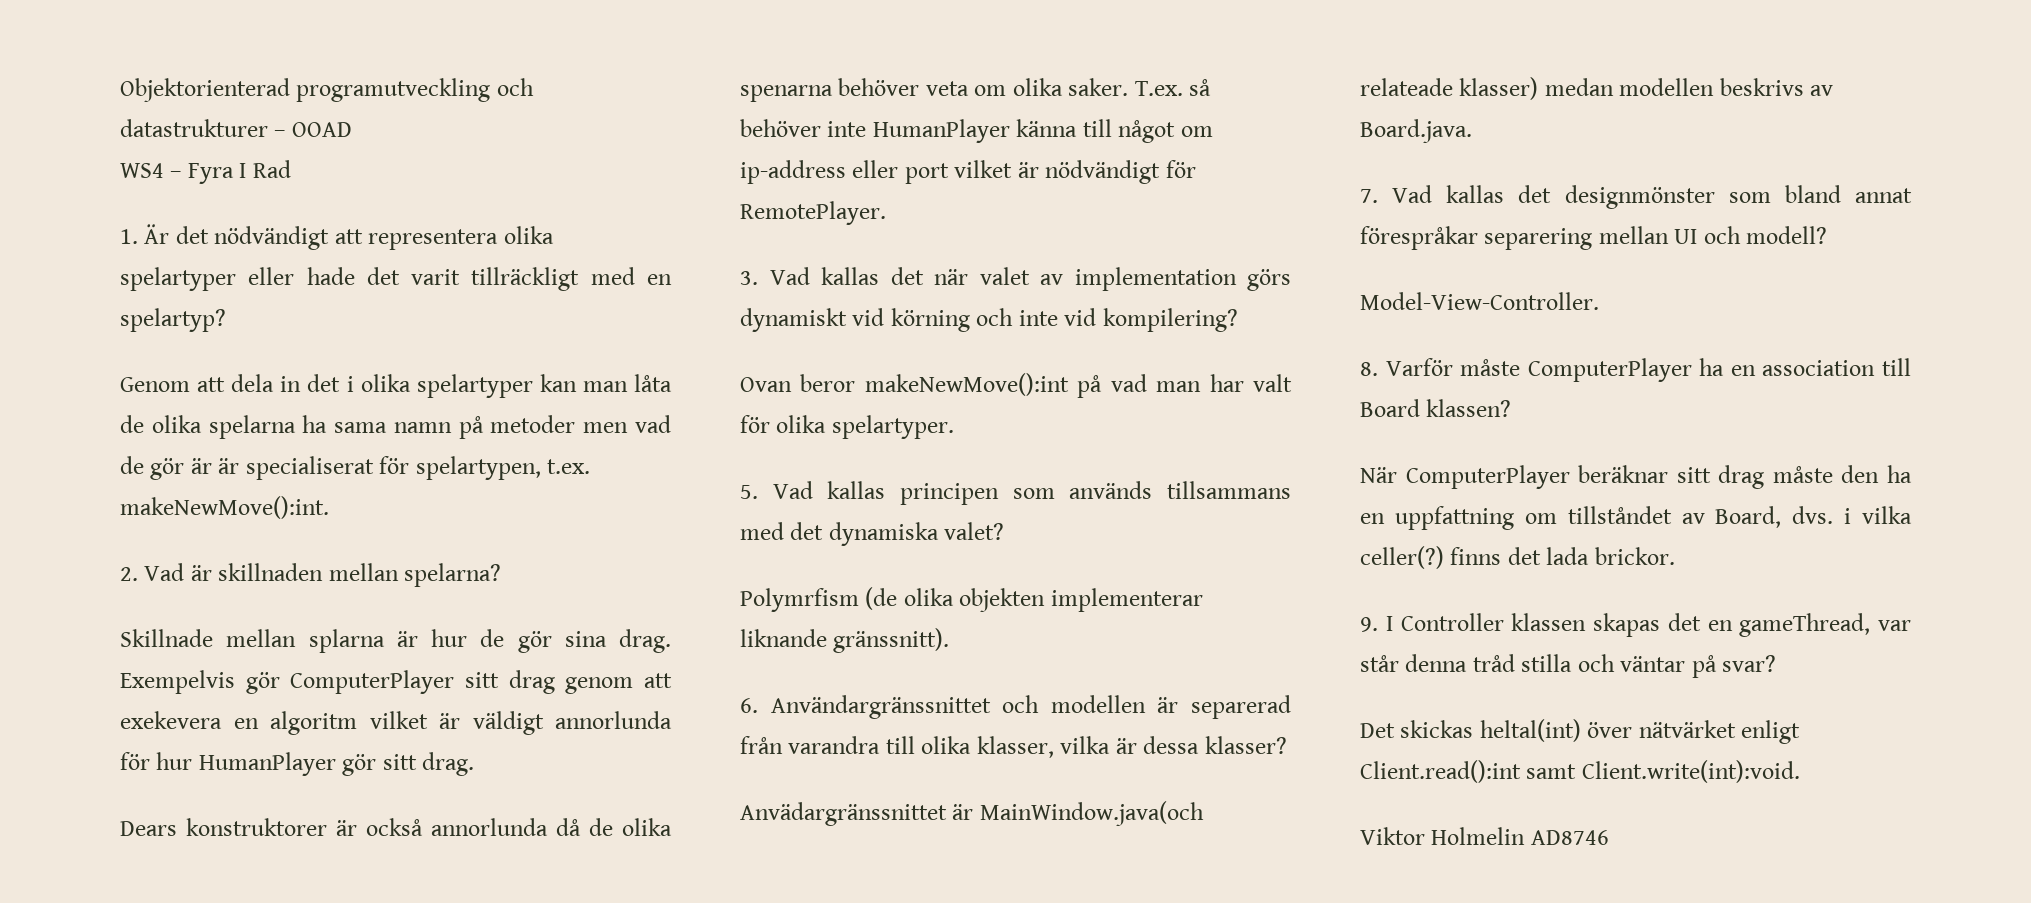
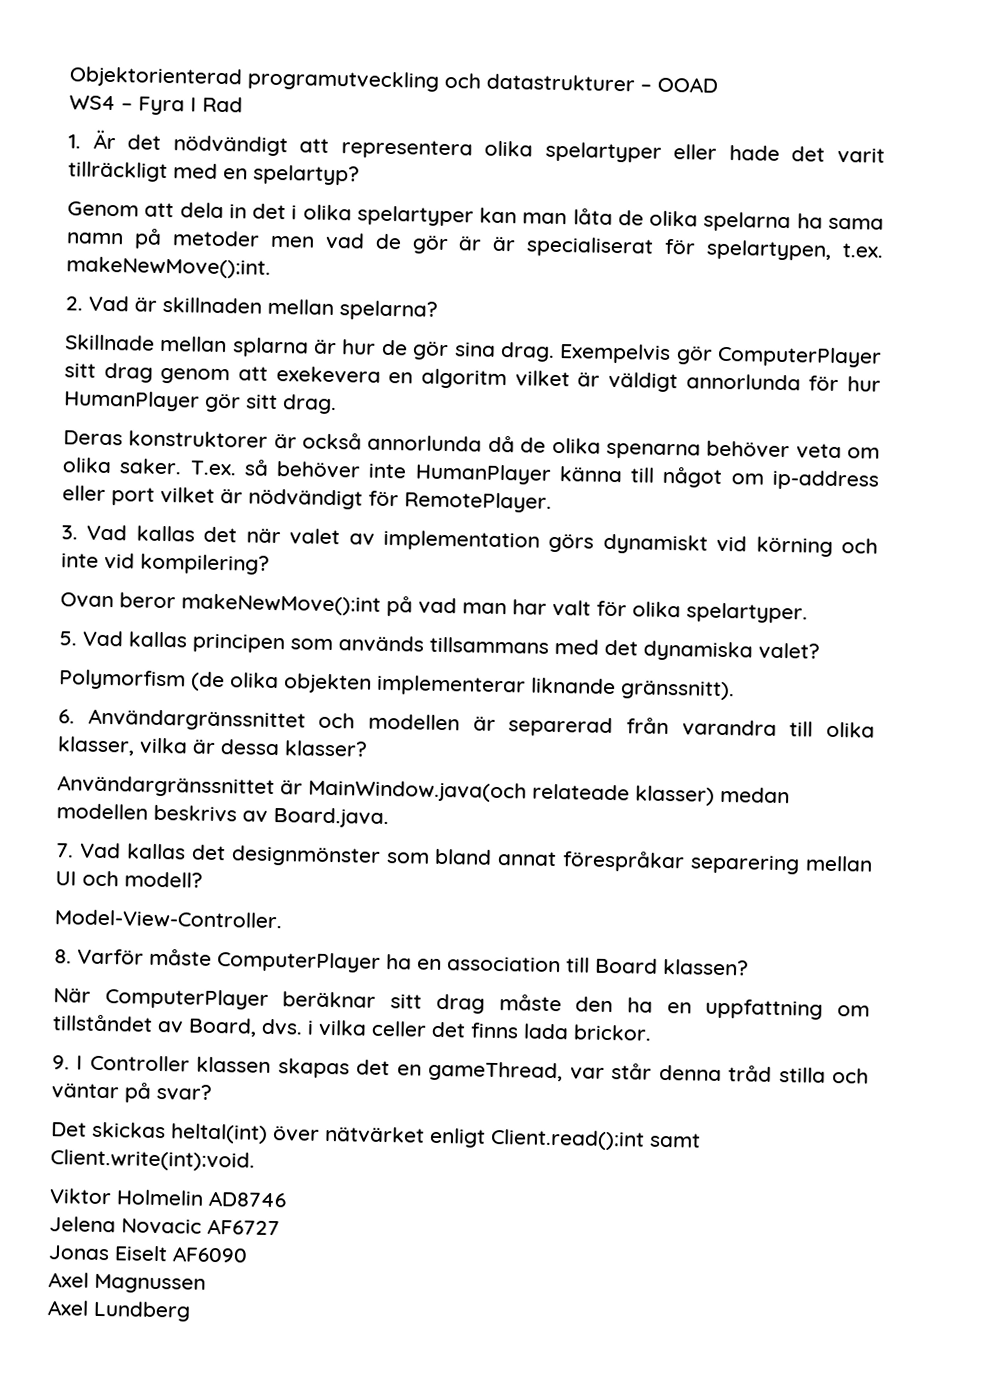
[120,821,177,836] Dears -> [63,430,123,446] Deras
[740,588,859,612] Polymrfism -> [58,669,186,691] Polymorfism
[740,802,947,826] Anvädargränssnittet -> [57,775,275,799] Användargränssnittet
[1360,546,1541,569] celler(?) finns det -> [371,1020,519,1039] celler det finns
(1609, 837) none -> [49,1216,280,1236] [48,1245,248,1263] [48,1272,206,1294] [47,1300,191,1322] // Jelena Novacic AF6727 // Jonas Eiselt AF6090 // Axel Magnussen // Axel Lundberg

